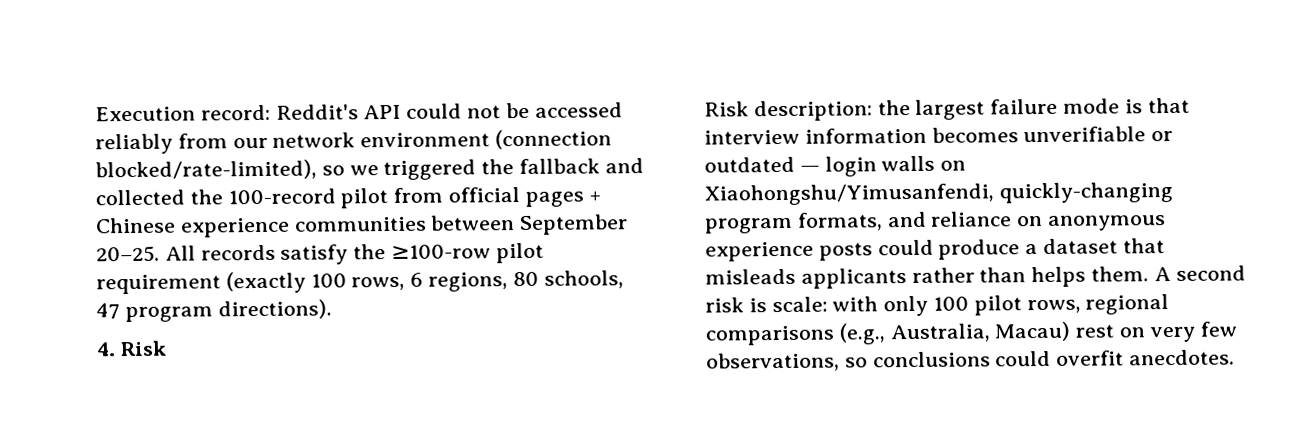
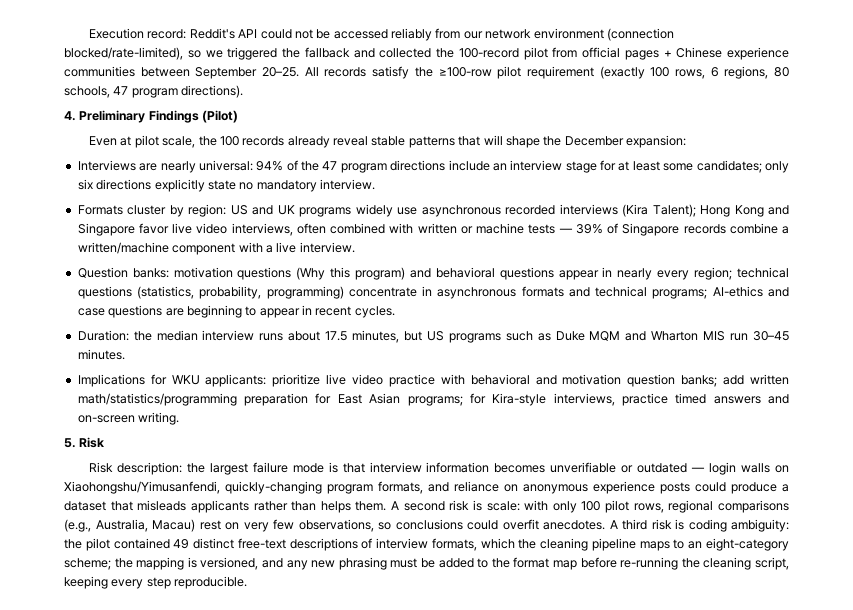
(116, 349) none -> [79,110,239,123] [89,135,687,148] [77,160,790,173] [77,179,375,192] [77,204,790,217] [77,223,789,236] [77,242,355,255] [77,267,789,280] [77,286,789,299] [77,305,395,318] [77,330,789,343] [77,349,125,360] [77,374,789,387] [77,393,789,406] [77,412,180,425] [64,438,76,448] Preliminary Findings (Pilot) // Even at pilot scale, the 100 records already reveal stable patterns that will shape the December expansion: // Interviews are nearly universal: 94% of the 47 program directions include an interview stage for at least some candidates; only six directions explicitly state no mandatory interview. // Formats cluster by region: US and UK programs widely use asynchronous recorded interviews (Kira Talent); Hong Kong and Singapore favor live video interviews, often combined with written or machine tests — 39% of Singapore records combine a written/machine component with a live interview. // Question banks: motivation questions (Why this program) and behavioral questions appear in nearly every region; technical questions (statistics, probability, programming) concentrate in asynchronous formats and technical programs; AI-ethics and case questions are beginning to appear in recent cycles. // Duration: the median interview runs about 17.5 minutes, but US programs such as Duke MQM and Wharton MIS run 30–45 minutes. // Implications for WKU applicants: prioritize live video practice with behavioral and motivation question banks; add written math/statistics/programming preparation for East Asian programs; for Kira-style interviews, practice timed answers and on-screen writing. // 5.
(1236, 357) none -> [609,519,789,532] [64,538,789,551] [64,557,790,570] [64,576,248,589] A third risk is coding ambiguity: the pilot contained 49 distinct free-text descriptions of interview formats, which the cleaning pipeline maps to an eight-category scheme; the mapping is versioned, and any new phrasing must be added to the format map before re-running the cleaning script, keeping every step reproducible.

